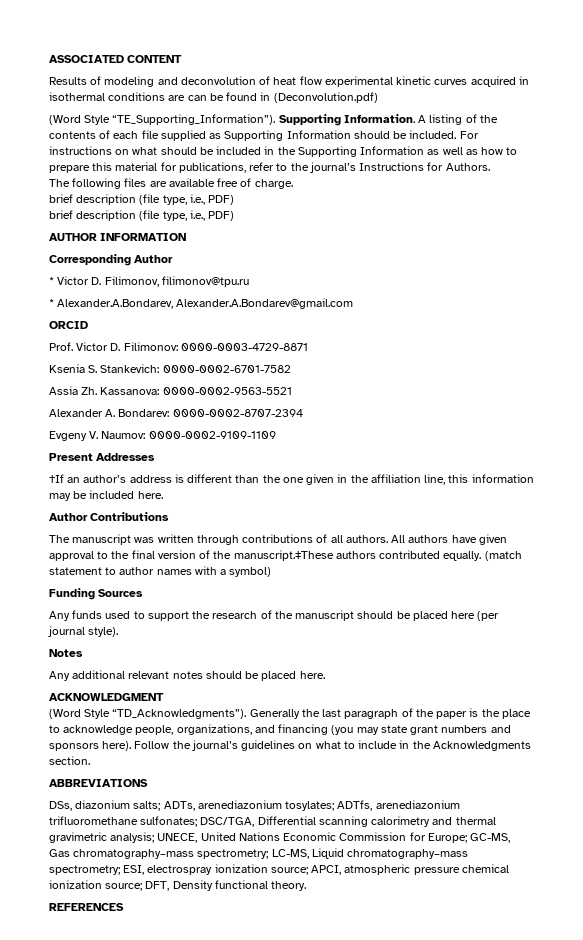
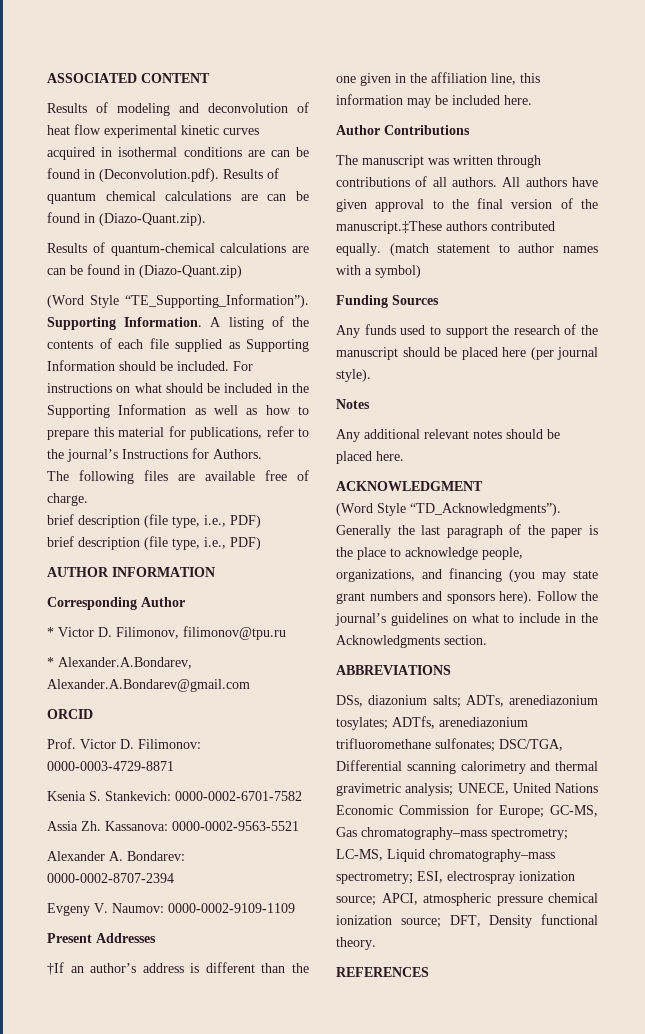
[273,92,378,103] (Deconvolution.pdf) -> [99,168,279,182] [47,191,309,204] [47,212,206,226] [47,242,309,256] [47,264,242,278] (Deconvolution.pdf). Results of quantum chemical calculations are can be found in (Diazo-Quant.zip). // Results of quantum-chemical calculations are can be found in (Diazo-Quant.zip)

